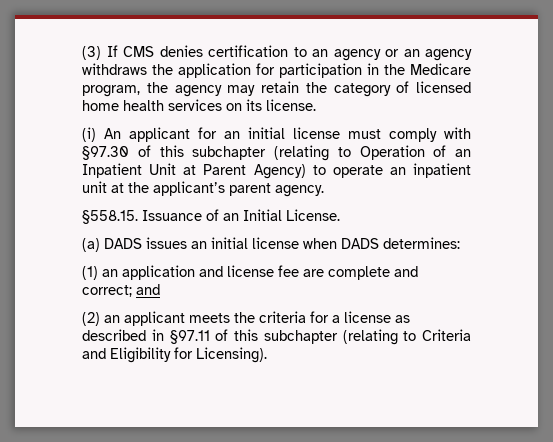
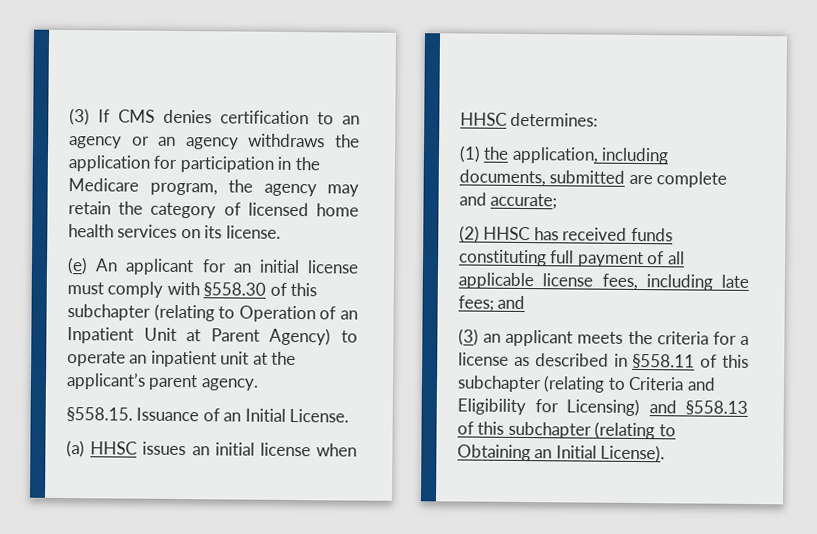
[82,127,96,142] (i) -> [67,257,88,275] (e)
[82,146,129,160] §97.30 -> [203,282,267,297] §558.30
[104,238,142,249] DADS -> [90,441,138,455] HHSC
[341,238,379,249] DADS -> [460,112,507,126] HHSC
[102,265,418,280] [82,285,132,297] an application and license fee are complete and correct; -> [483,146,670,165] [459,169,728,188] [459,192,558,210] [459,225,673,243] [459,249,685,268] [458,272,749,291] [458,295,494,312] the application, including documents, submitted are complete and accurate; // (2) HHSC has received funds constituting full payment of all applicable license fees, including late fees;
[82,312,100,326] (2) -> [458,328,479,346] (3)
[169,330,210,344] §97.11 -> [632,353,696,369] §558.11
[196,347,267,363] Licensing). -> [566,398,748,417] [457,421,676,440] [457,444,666,463] Licensing) and §558.13 of this subchapter (relating to Obtaining an Initial License).

